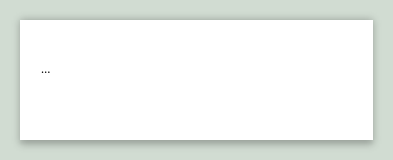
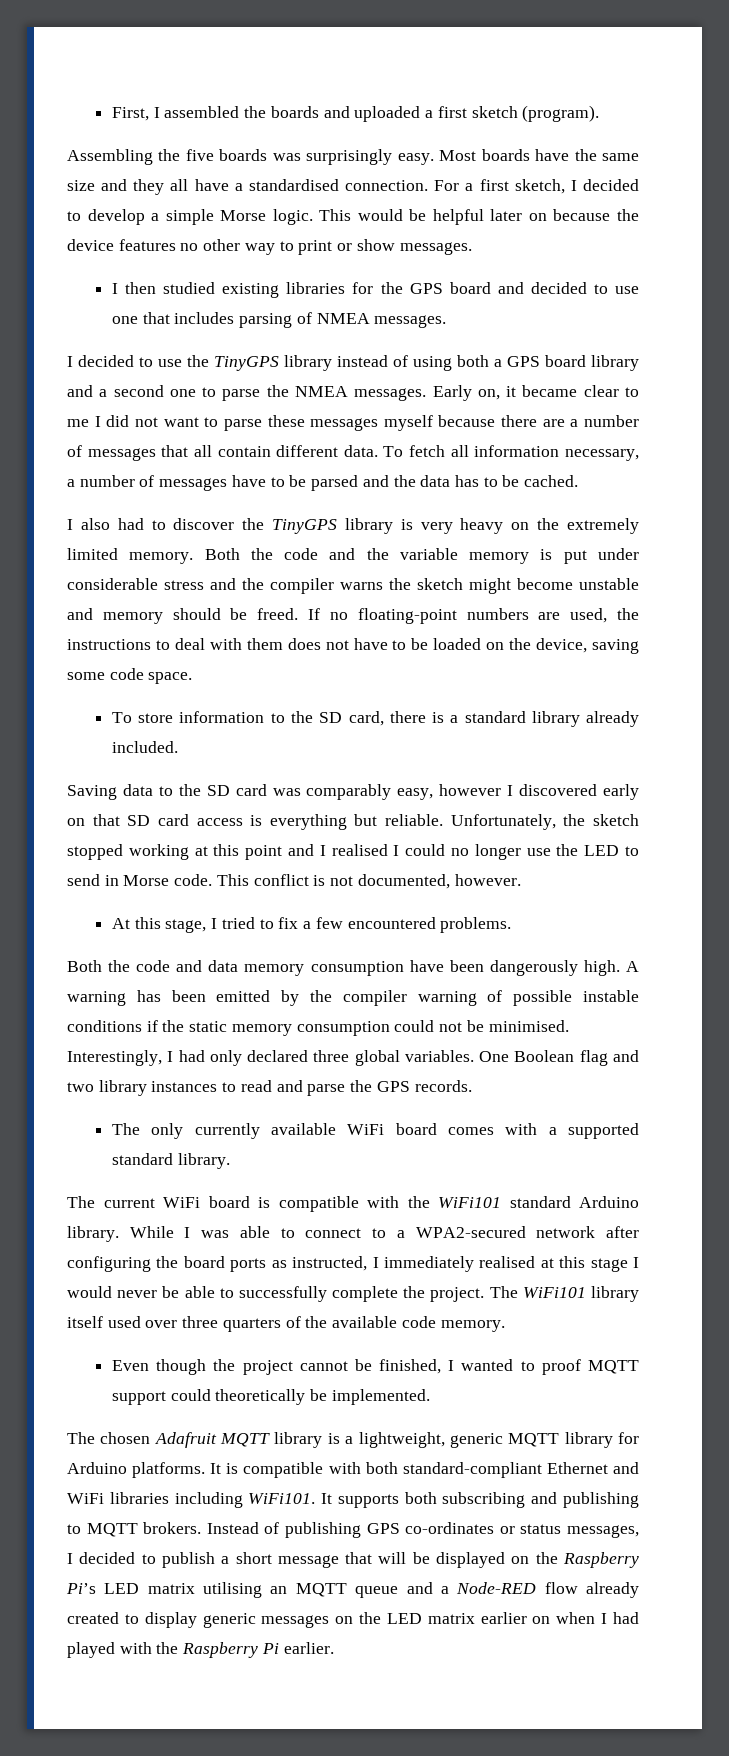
[41,71,50,73] … -> [111,105,600,122] [67,149,639,165] [67,179,639,195] [67,209,640,225] [67,239,472,255] [111,282,639,298] [111,312,447,328] [67,355,639,371] [67,385,639,401] [67,415,640,431] [67,445,639,461] [67,475,579,491] [67,518,640,534] [67,548,639,564] [67,578,639,594] [67,608,639,624] [67,638,640,654] [67,668,193,684] [111,711,640,727] [111,741,178,753] [67,784,639,800] [67,814,639,830] [67,844,640,860] [67,874,521,889] [111,917,512,933] [67,960,639,976] [67,990,639,1006] [67,1020,569,1036] [67,1050,639,1066] [67,1080,472,1096] [111,1123,639,1139] [111,1153,230,1169] [67,1196,639,1212] [67,1226,639,1242] [67,1256,639,1272] [67,1286,639,1302] [67,1316,505,1332] [111,1359,639,1375] [111,1389,430,1405] [67,1432,640,1448] [67,1462,639,1478] [67,1492,639,1508] [67,1522,640,1538] [67,1552,640,1568] [66,1582,640,1598] [67,1612,639,1628] [67,1642,334,1658] First, I assembled the boards and uploaded a first sketch (program). // Assembling the five boards was surprisingly easy. Most boards have the same size and they all have a standardised connection. For a first sketch, I decided to develop a simple Morse logic. This would be helpful later on because the device features no other way to print or show messages. // I then studied existing libraries for the GPS board and decided to use one that includes parsing of NMEA messages. // I decided to use the TinyGPS library instead of using both a GPS board library and a second one to parse the NMEA messages. Early on, it became clear to me I did not want to parse these messages myself because there are a number of messages that all contain different data. To fetch all information necessary, a number of messages have to be parsed and the data has to be cached. // I also had to discover the TinyGPS library is very heavy on the extremely limited memory. Both the code and the variable memory is put under considerable stress and the compiler warns the sketch might become unstable and memory should be freed. If no floating-point numbers are used, the instructions to deal with them does not have to be loaded on the device, saving some code space. // To store information to the SD card, there is a standard library already included. // Saving data to the SD card was comparably easy, however I discovered early on that SD card access is everything but reliable. Unfortunately, the sketch stopped working at this point and I realised I could no longer use the LED to send in Morse code. This conflict is not documented, however. // At this stage, I tried to fix a few encountered problems. // Both the code and data memory consumption have been dangerously high. A warning has been emitted by the compiler warning of possible instable conditions if the static memory consumption could not be minimised. Interestingly, I had only declared three global variables. One Boolean flag and two library instances to read and parse the GPS records. // The only currently available WiFi board comes with a supported standard library. // The current WiFi board is compatible with the WiFi101 standard Arduino library. While I was able to connect to a WPA2-secured network after configuring the board ports as instructed, I immediately realised at this stage I would never be able to successfully complete the project. The WiFi101 library itself used over three quarters of the available code memory. // Even though the project cannot be finished, I wanted to proof MQTT support could theoretically be implemented. // The chosen Adafruit MQTT library is a lightweight, generic MQTT library for Arduino platforms. It is compatible with both standard-compliant Ethernet and WiFi libraries including WiFi101. It supports both subscribing and publishing to MQTT brokers. Instead of publishing GPS co-ordinates or status messages, I decided to publish a short message that will be displayed on the Raspberry Pi’s LED matrix utilising an MQTT queue and a Node-RED flow already created to display generic messages on the LED matrix earlier on when I had played with the Raspberry Pi earlier.

